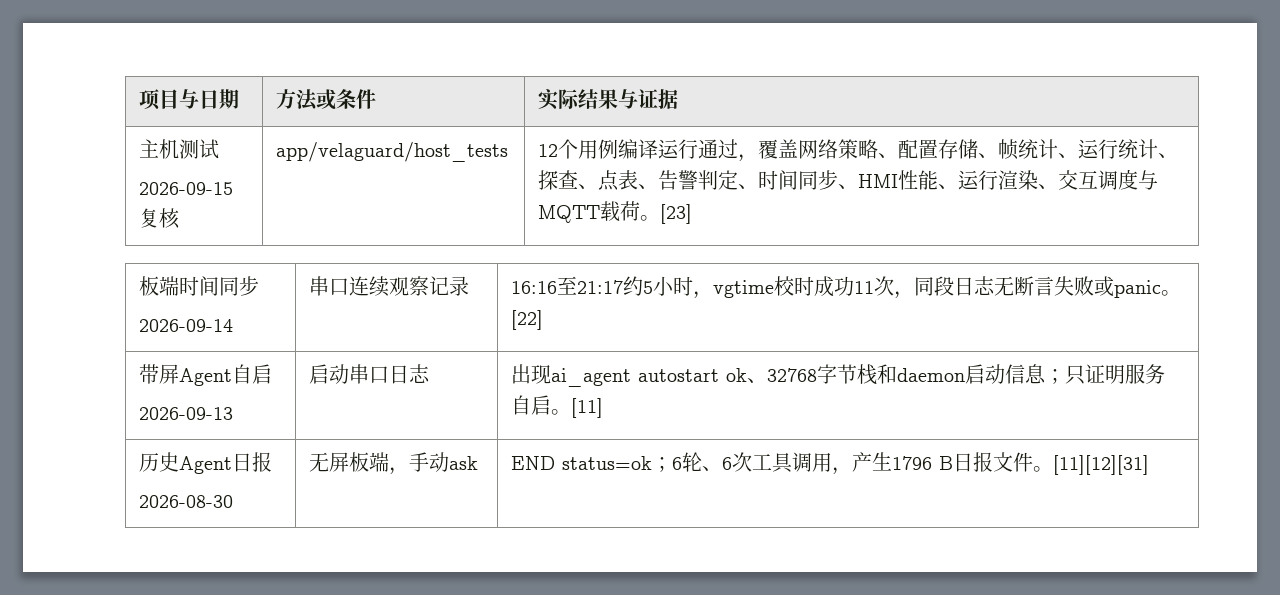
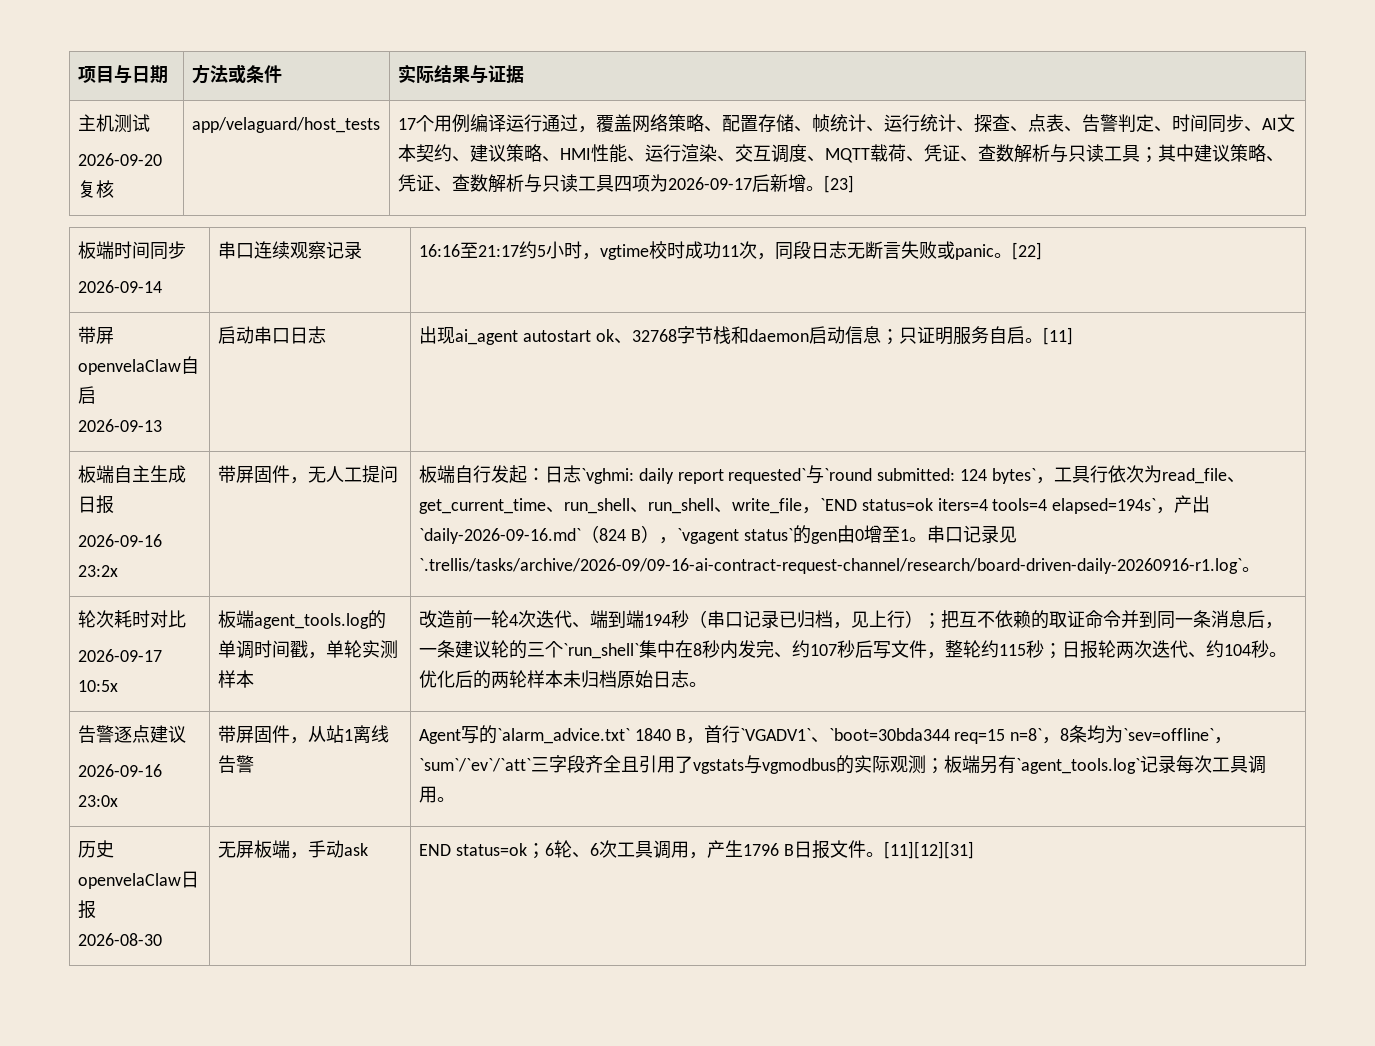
[139,182,234,195] 2026-09-15 -> [77,153,162,166] 2026-09-20
[538,144,559,157] 12 -> [397,118,416,130] 17
(859, 186) none -> [1261,114,1295,132] [397,144,560,162] AI文本契约、建议策略、
[1138,170,1159,190] 与 -> [806,156,825,162] 、
(641, 211) none -> [905,144,1284,163] [397,174,806,193] 、凭证、查数解析与只读工具；其中建议策略、凭证、查数解析与只读工具四项为2026-09-17后新增
[179,368,233,386] Agent -> [77,359,181,375] openvelaClaw
(604, 408) none -> [77,465,186,483] [77,495,114,514] [77,534,162,547] [77,565,118,577] [217,465,398,484] [418,465,1245,484] [418,495,1211,514] [418,525,1017,544] [418,558,1260,574] [77,610,186,628] [77,649,162,662] [77,680,118,692] [217,610,386,629] [217,640,398,659] [217,670,254,688] [418,610,1283,629] [418,640,1287,659] [418,670,707,689] [77,725,186,743] [77,764,162,777] [77,795,118,807] [217,725,389,744] [217,755,254,773] [418,725,1233,744] [418,755,1266,774] [418,786,455,803] // 板端自主生成日报 // 2026-09-16 23:2x | 带屏固件，无人工提问 | 板端自行发起：日志`vghmi: daily report requested`与`round submitted: 124 bytes`，工具行依次为read_file、get_current_time、run_shell、run_shell、write_file，`END status=ok iters=4 tools=4 elapsed=194s`，产出`daily-2026-09-16.md`（824 B），`vgagent status`的gen由0增至1。串口记录见`.trellis/tasks/archive/2026-09/09-16-ai-contract-request-channel/research/board-driven-daily-20260916-r1.log`。 // 轮次耗时对比 // 2026-09-17 10:5x | 板端agent_tools.log的单调时间戳，单轮实测样本 | 改造前一轮4次迭代、端到端194秒（串口记录已归档，见上行）；把互不依赖的取证命令并到同一条消息后，一条建议轮的三个`run_shell`集中在8秒内发完、约107秒后写文件，整轮约115秒；日报轮两次迭代、约104秒。优化后的两轮样本未归档原始日志。 // 告警逐点建议 // 2026-09-16 23:0x | 带屏固件，从站1离线告警 | Agent写的`alarm_advice.txt` 1840 B，首行`VGADV1`、`boot=30bda344 req=15 n=8`，8条均为`sev=offline`，`sum`/`ev`/`att`三字段齐全且引用了vgstats与vgmodbus的实际观测；板端另有`agent_tools.log`记录每次工具调用。
[179,456,233,474] Agent -> [77,873,181,889] openvelaClaw

